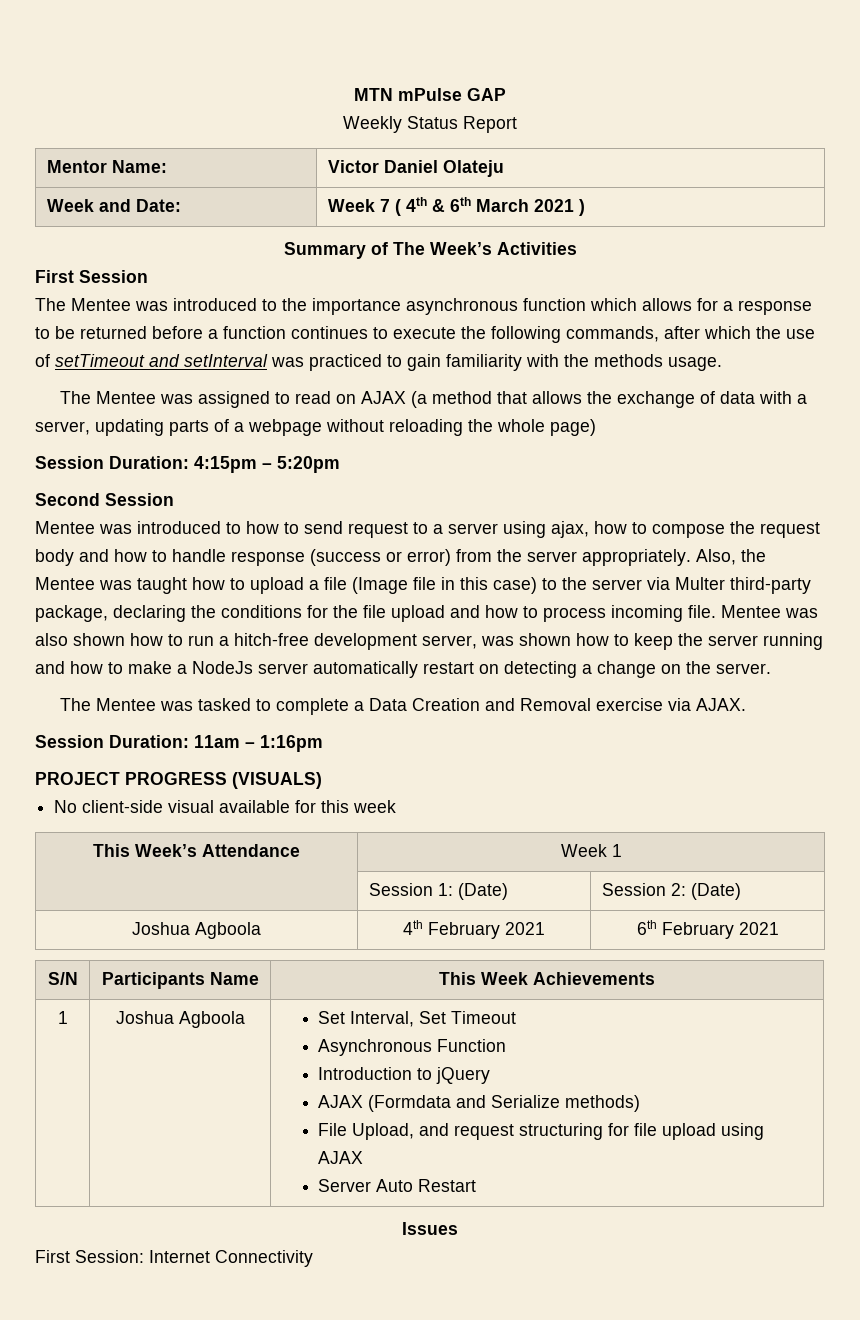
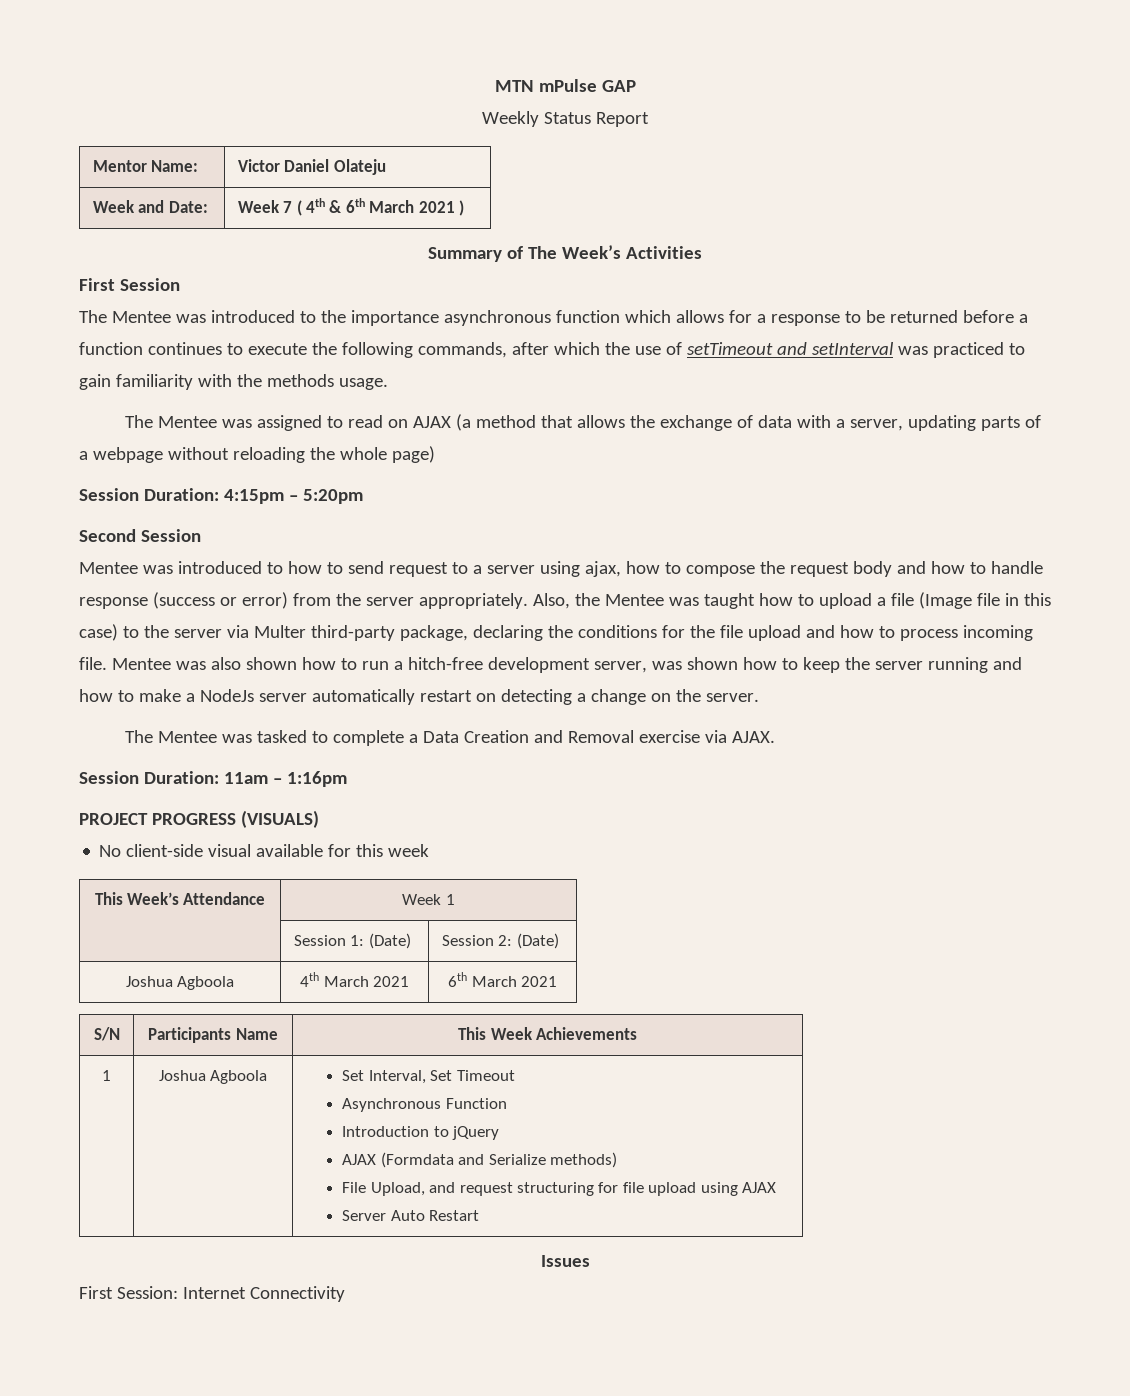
[428,922,500,939] February -> [323,976,369,987] March
[661,922,734,939] February -> [471,976,517,987] March

